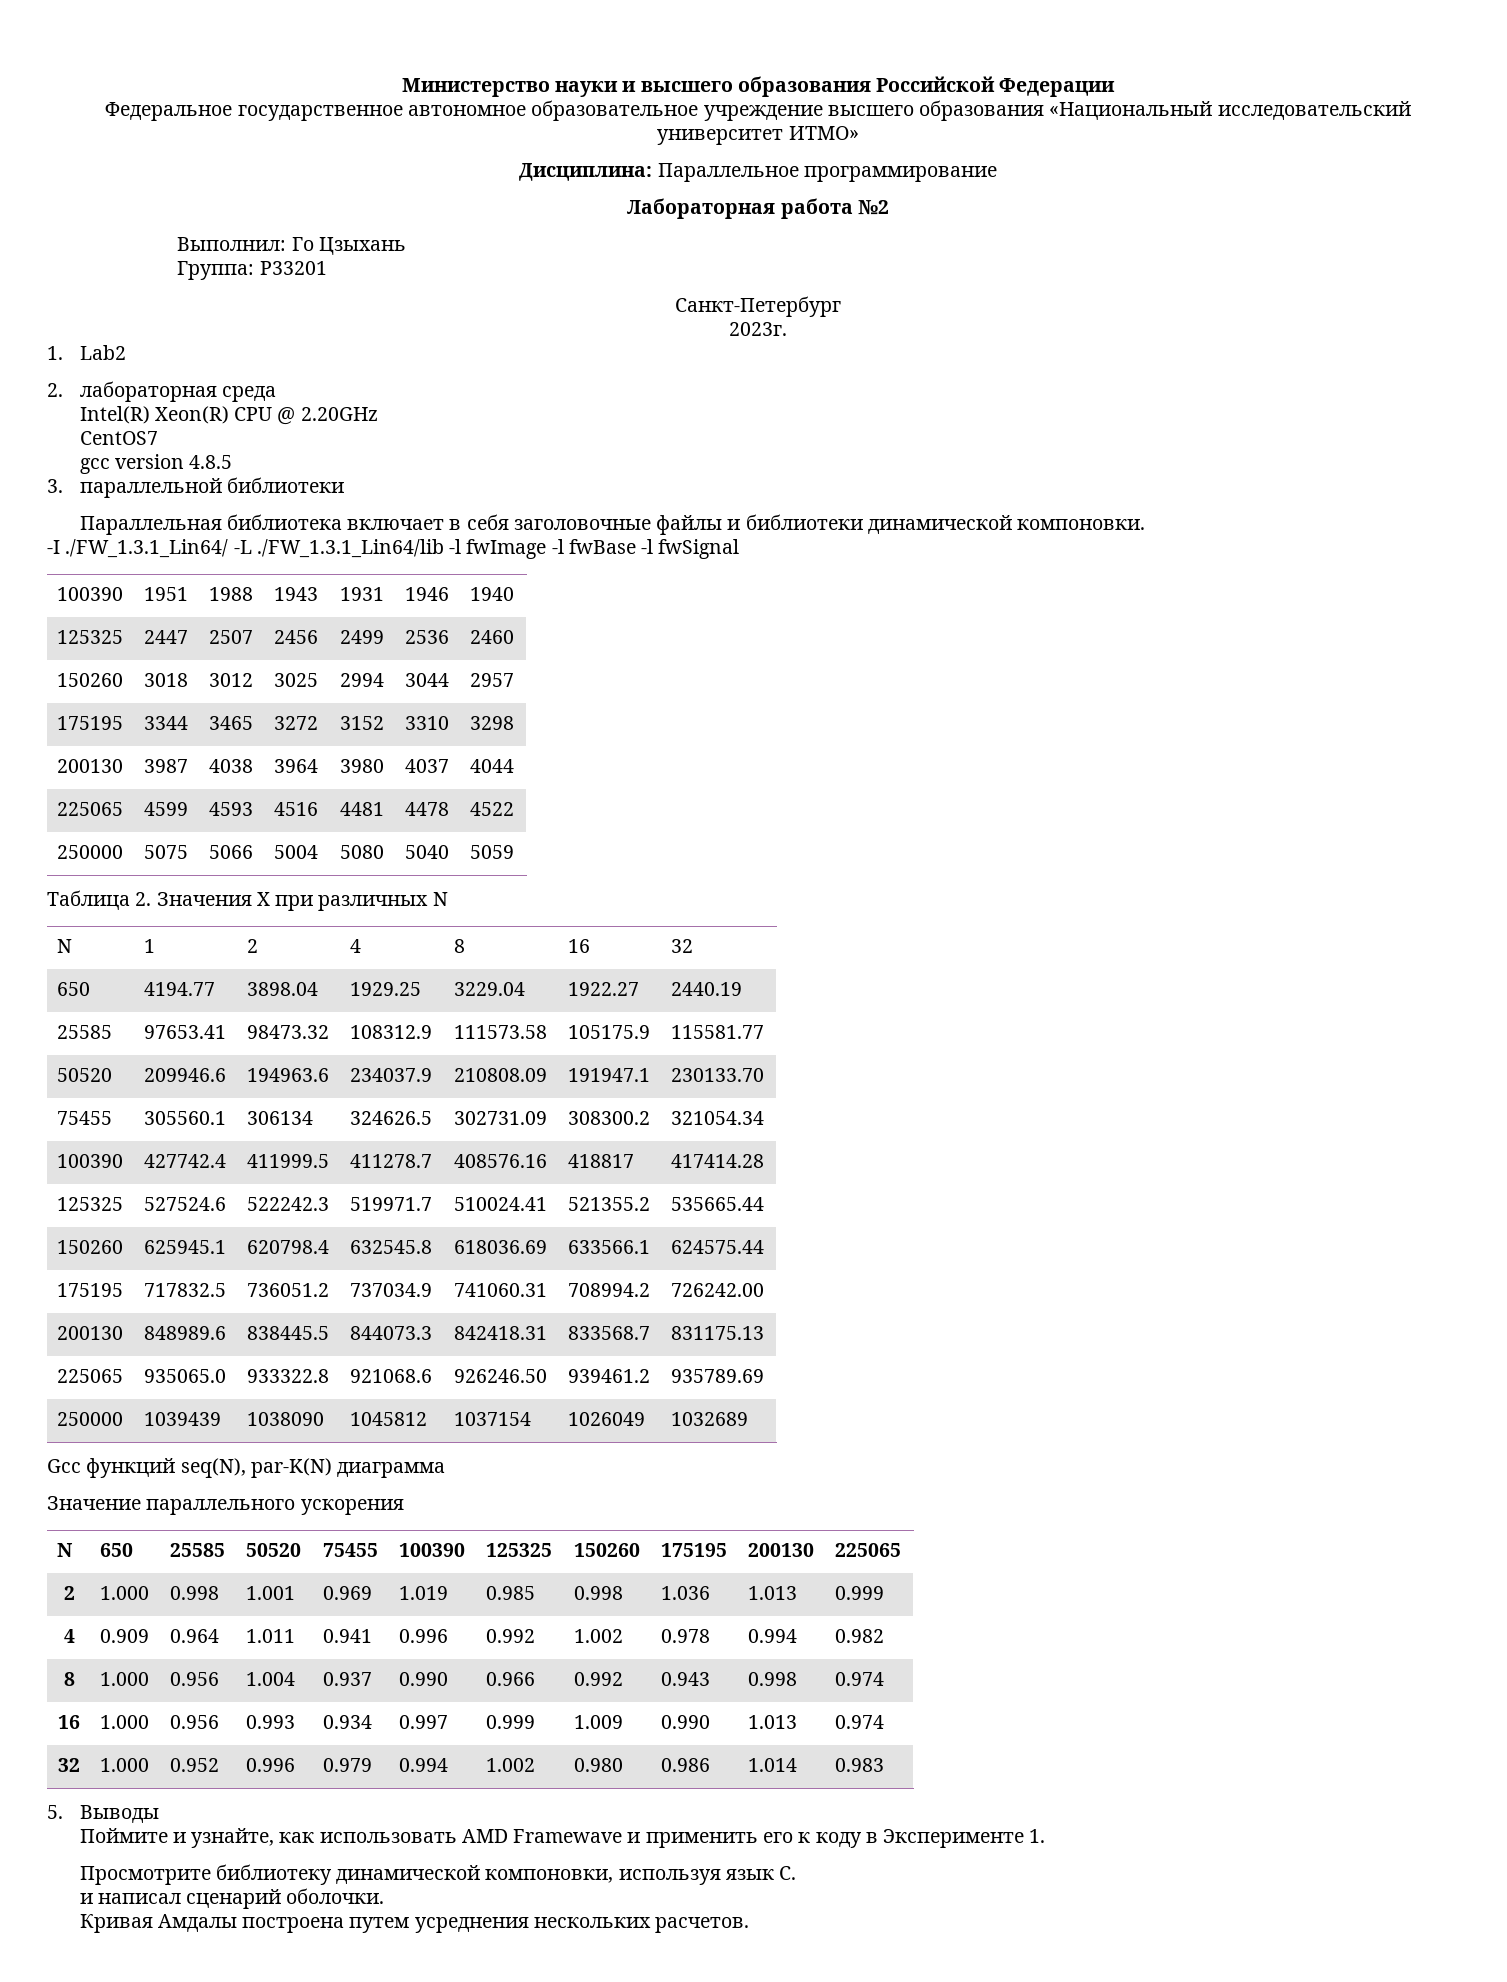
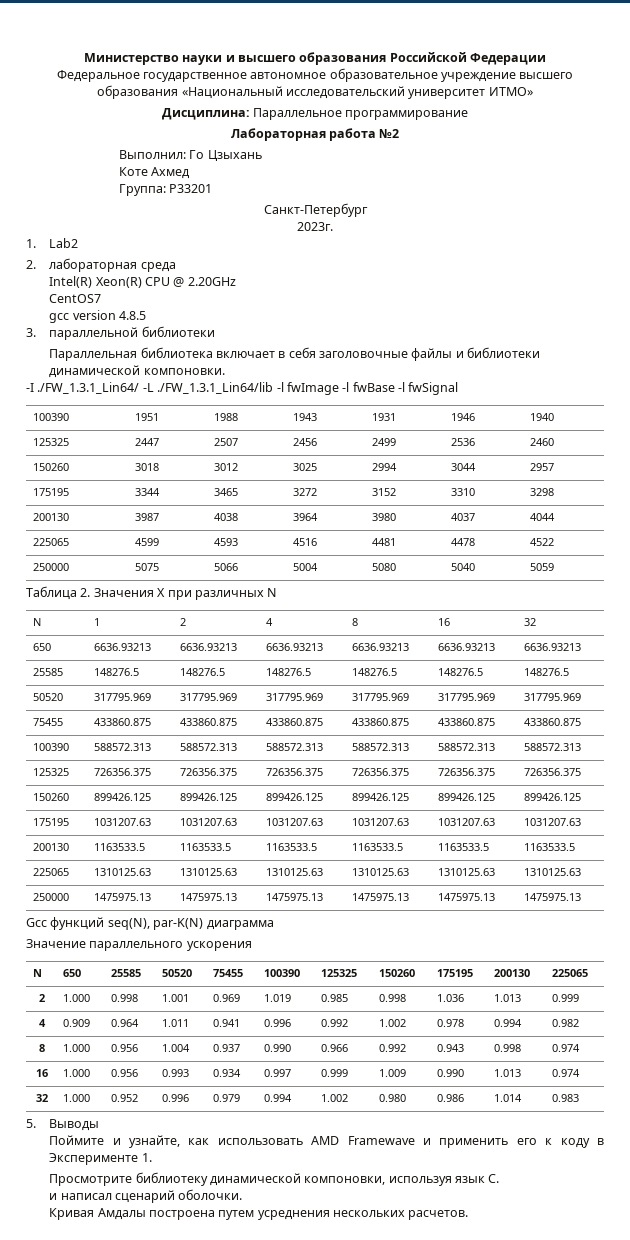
(406, 246) none -> [118,167,191,179] // Коте Ахмед
[144,982,216,996] [247,982,319,996] [350,982,422,996] [454,982,526,996] [568,982,640,996] [671,982,743,996] [57,1025,113,1039] [144,1025,227,1039] [247,1025,330,1039] [350,1025,433,1039] [454,1025,548,1039] [568,1025,651,1039] [671,1025,765,1039] [57,1068,113,1082] [144,1068,227,1082] [247,1068,330,1082] [350,1068,433,1082] [454,1068,548,1082] [568,1068,651,1082] [671,1068,765,1082] [57,1111,113,1125] [144,1111,227,1125] [247,1111,314,1125] [350,1111,433,1125] [454,1111,548,1125] [568,1111,651,1125] [671,1111,765,1125] [57,1154,124,1168] [144,1154,227,1168] [247,1154,330,1168] [350,1154,433,1168] [454,1154,548,1168] [568,1154,635,1168] [671,1154,765,1168] [57,1197,124,1211] [144,1197,227,1211] [247,1197,330,1211] [350,1197,433,1211] [454,1197,548,1211] [568,1197,651,1211] [671,1197,765,1211] [57,1240,124,1254] [144,1240,227,1254] [247,1240,330,1254] [350,1240,433,1254] [454,1240,548,1254] [568,1240,651,1254] [671,1240,765,1254] [57,1283,124,1297] [144,1283,227,1297] [247,1283,330,1297] [350,1283,433,1297] [454,1283,548,1297] [568,1283,651,1297] [671,1283,765,1297] [57,1326,124,1340] [144,1326,227,1340] [247,1326,330,1340] [350,1326,433,1340] [454,1326,548,1340] [568,1326,651,1340] [671,1326,765,1340] [57,1369,124,1383] [144,1369,227,1383] [247,1369,330,1383] [350,1369,433,1383] [454,1369,548,1383] [568,1369,651,1383] [671,1369,765,1383] [57,1412,124,1426] [144,1412,222,1426] [247,1412,325,1426] [350,1412,428,1426] [454,1412,532,1426] [568,1412,646,1426] [671,1412,749,1426] 4194.77 | 3898.04 | 1929.25 | 3229.04 | 1922.27 | 2440.19 // 25585 | 97653.41 | 98473.32 | 108312.9 | 111573.58 | 105175.9 | 115581.77 // 50520 | 209946.6 | 194963.6 | 234037.9 | 210808.09 | 191947.1 | 230133.70 // 75455 | 305560.1 | 306134 | 324626.5 | 302731.09 | 308300.2 | 321054.34 // 100390 | 427742.4 | 411999.5 | 411278.7 | 408576.16 | 418817 | 417414.28 // 125325 | 527524.6 | 522242.3 | 519971.7 | 510024.41 | 521355.2 | 535665.44 // 150260 | 625945.1 | 620798.4 | 632545.8 | 618036.69 | 633566.1 | 624575.44 // 175195 | 717832.5 | 736051.2 | 737034.9 | 741060.31 | 708994.2 | 726242.00 // 200130 | 848989.6 | 838445.5 | 844073.3 | 842418.31 | 833568.7 | 831175.13 // 225065 | 935065.0 | 933322.8 | 921068.6 | 926246.50 | 939461.2 | 935789.69 // 250000 | 1039439 | 1038090 | 1045812 | 1037154 | 1026049 | 1032689 -> [94,643,152,651] [180,643,238,651] [266,643,324,651] [352,643,410,651] [438,643,496,651] [524,643,582,651] [33,668,64,676] [94,668,140,676] [180,668,226,676] [266,668,312,676] [352,668,398,676] [438,668,484,676] [524,668,570,676] [33,693,64,701] [94,693,152,701] [180,693,238,701] [266,693,324,701] [352,693,410,701] [438,693,496,701] [524,693,582,701] [33,718,64,726] [94,718,152,726] [180,718,238,726] [266,718,324,726] [352,718,410,726] [438,718,496,726] [524,718,582,726] [33,743,70,751] [94,743,152,751] [180,743,238,751] [266,743,324,751] [352,743,410,751] [438,743,496,751] [524,743,582,751] [33,768,70,776] [94,768,152,776] [180,768,238,776] [266,768,324,776] [352,768,410,776] [438,768,496,776] [524,768,582,776] [33,793,70,801] [94,793,152,801] [180,793,238,801] [266,793,324,801] [352,793,410,801] [438,793,496,801] [524,793,582,801] [33,818,70,826] [94,818,152,826] [180,818,238,826] [266,818,324,826] [352,818,410,826] [438,818,496,826] [524,818,582,826] [33,843,70,851] [94,843,146,851] [180,843,232,851] [266,843,318,851] [352,843,404,851] [438,843,490,851] [524,843,576,851] [33,868,70,876] [94,868,152,876] [180,868,238,876] [266,868,324,876] [352,868,410,876] [438,868,496,876] [524,868,582,876] [33,893,70,901] [94,893,152,901] [180,893,238,901] [266,893,324,901] [352,893,410,901] [438,893,496,901] [524,893,582,901] 6636.93213 | 6636.93213 | 6636.93213 | 6636.93213 | 6636.93213 | 6636.93213 // 25585 | 148276.5 | 148276.5 | 148276.5 | 148276.5 | 148276.5 | 148276.5 // 50520 | 317795.969 | 317795.969 | 317795.969 | 317795.969 | 317795.969 | 317795.969 // 75455 | 433860.875 | 433860.875 | 433860.875 | 433860.875 | 433860.875 | 433860.875 // 100390 | 588572.313 | 588572.313 | 588572.313 | 588572.313 | 588572.313 | 588572.313 // 125325 | 726356.375 | 726356.375 | 726356.375 | 726356.375 | 726356.375 | 726356.375 // 150260 | 899426.125 | 899426.125 | 899426.125 | 899426.125 | 899426.125 | 899426.125 // 175195 | 1031207.63 | 1031207.63 | 1031207.63 | 1031207.63 | 1031207.63 | 1031207.63 // 200130 | 1163533.5 | 1163533.5 | 1163533.5 | 1163533.5 | 1163533.5 | 1163533.5 // 225065 | 1310125.63 | 1310125.63 | 1310125.63 | 1310125.63 | 1310125.63 | 1310125.63 // 250000 | 1475975.13 | 1475975.13 | 1475975.13 | 1475975.13 | 1475975.13 | 1475975.13

